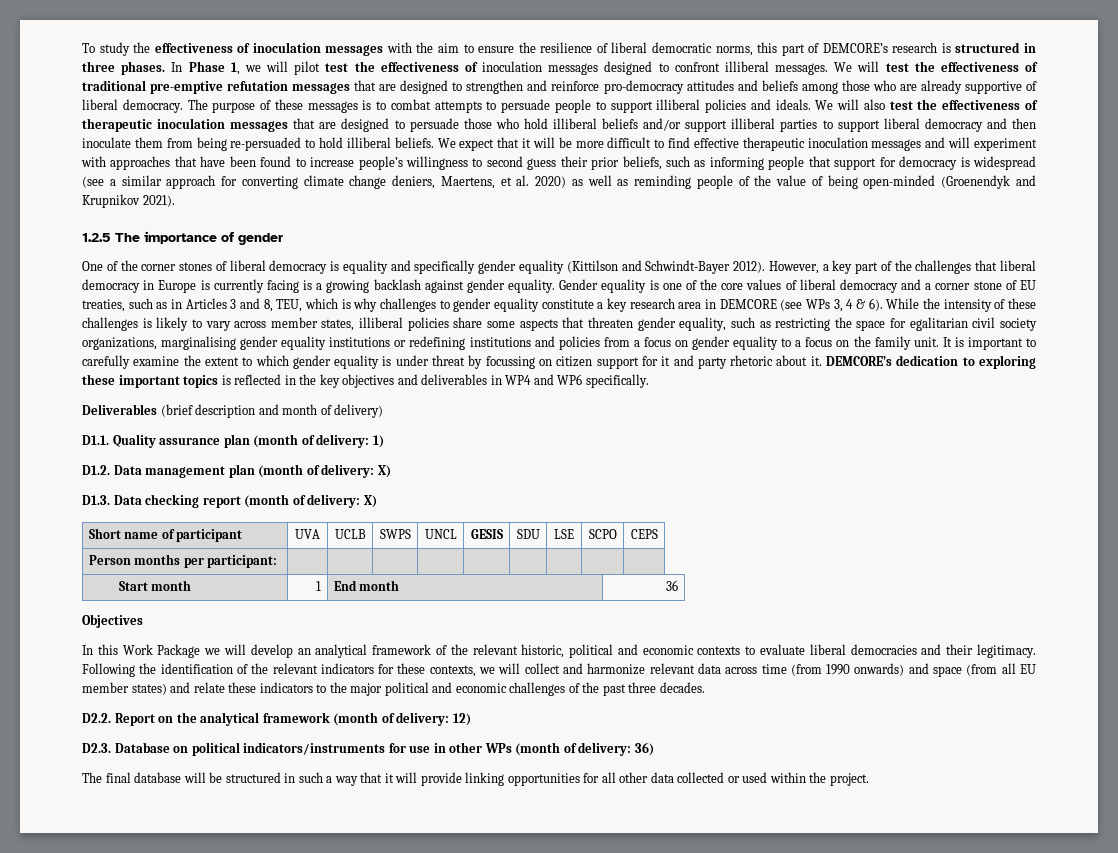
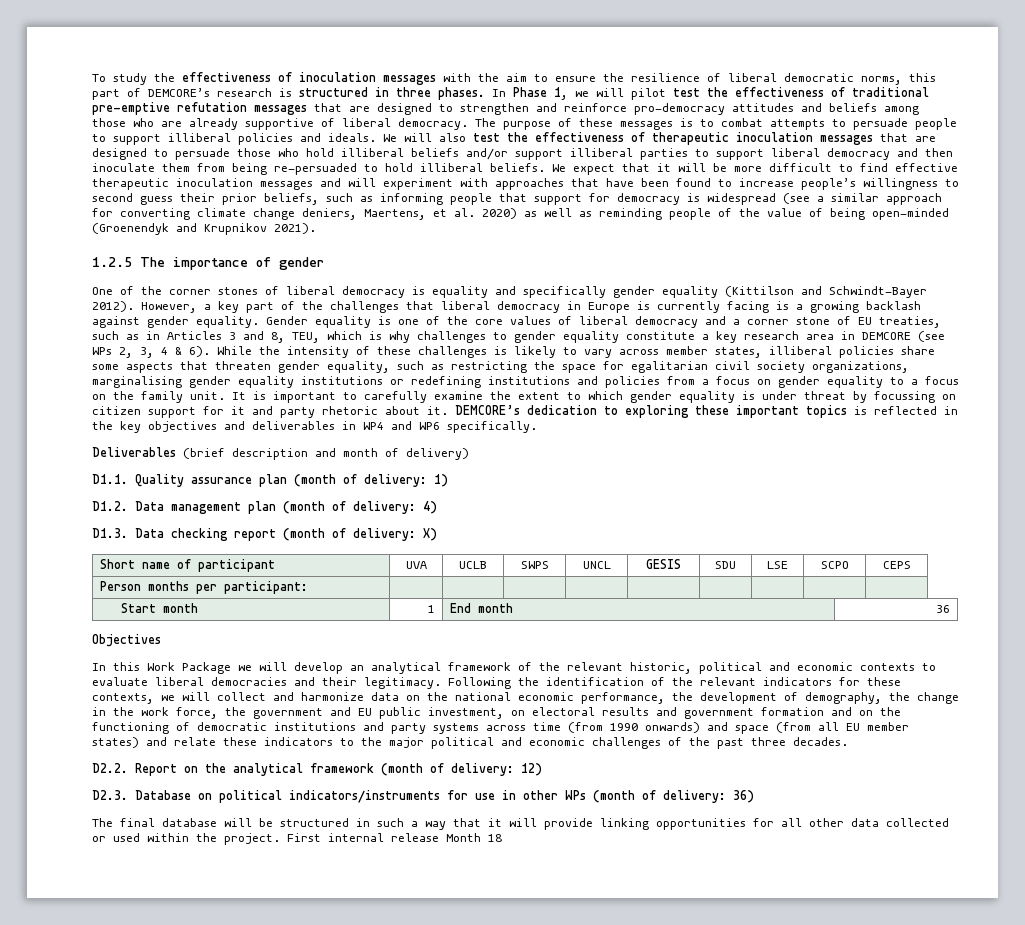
[482,61,1038,75] inoculation messages designed to confront illiberal messages. We will test the effectiveness of -> (845, 92) none
(830, 304) none -> [119,347,133,358] 2,
[377,465,391,478] X) -> [423,501,437,514] 4)
[649,663,721,674] relevant data -> [371,692,959,704] [92,707,901,719] [92,722,479,734] data on the national economic performance, the development of demography, the change in the work force, the government and EU public investment, on electoral results and government formation and on the functioning of democratic institutions and party systems
(869, 779) none -> [287,833,502,842] First internal release Month 18

